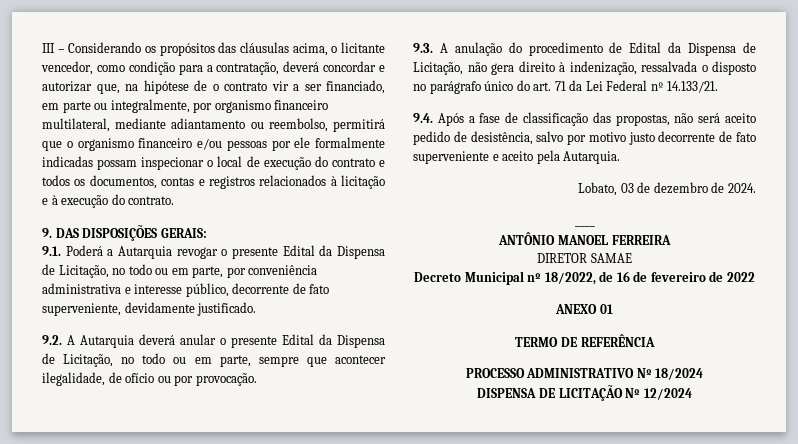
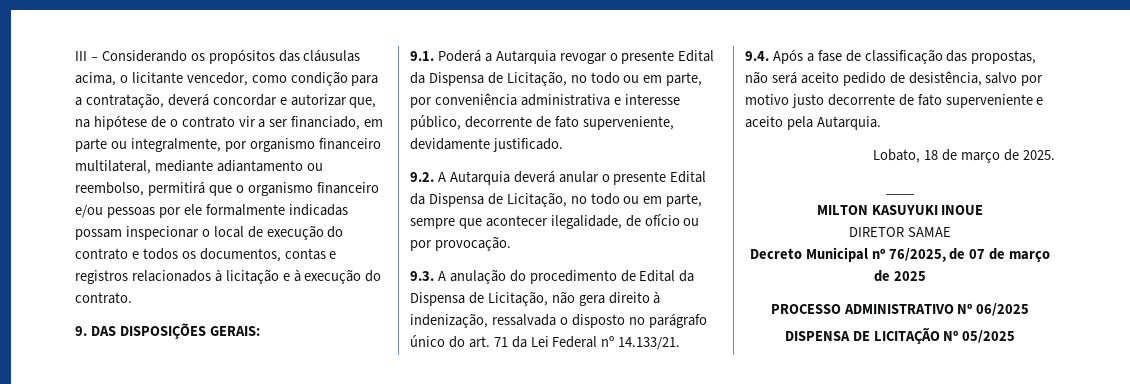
[620,182,756,194] [574,225,595,227] [498,232,671,245] 03 de dezembro de 2024. // ____ // ANTÔNIO MANOEL FERREIRA -> [924,149,1055,163] [886,193,915,195] [816,205,984,215] 18 de março de 2025. // ____ // MILTON KASUYUKI INOUE
[544,271,755,285] [555,304,613,314] [515,334,655,347] 18/2022, de 16 de fevereiro de 2022 // ANEXO 01 // TERMO DE REFERÊNCIA -> [888,248,1051,262] [874,270,926,282] 76/2025, de 07 de março de 2025
[655,368,704,380] 18/2024 -> [976,303,1030,316] 06/2025
[643,388,692,400] 12/2024 -> [962,330,1016,343] 05/2025

